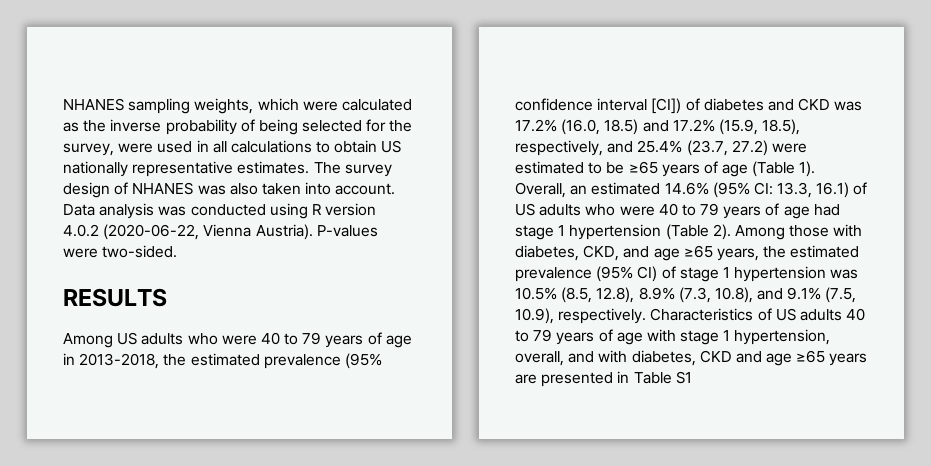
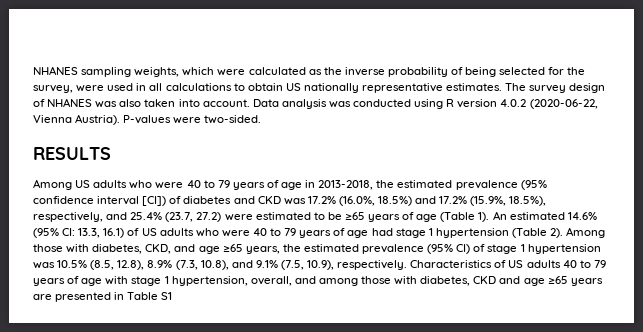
[561,119,801,135] (16.0, 18.5) and 17.2% (15.9, 18.5), -> [338,196,547,206] (16.0%, 18.5%) and 17.2% (15.9%, 18.5%),
[515,182,588,198] Overall, an -> [492,211,507,220] An
(595, 357) none -> [318,276,392,286] among those

